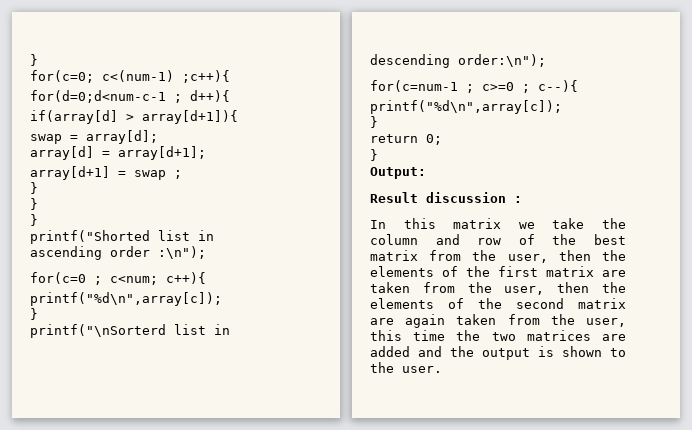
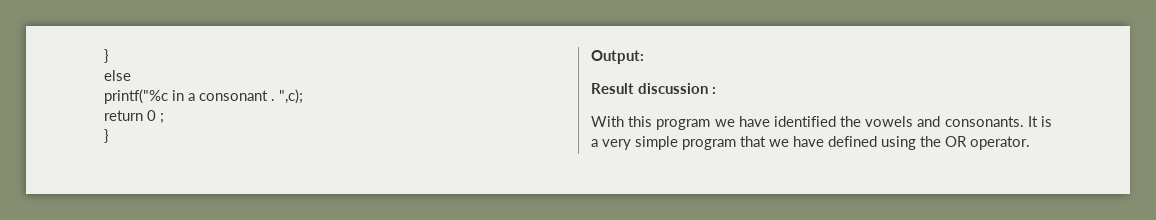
[30,54,38,66] [30,70,230,83] [30,90,230,103] [30,110,238,124] [30,130,158,144] [30,146,206,160] [30,166,182,180] [30,182,38,194] [30,198,38,210] [30,214,38,226] [30,230,214,244] [30,246,206,260] [30,272,206,285] [30,292,222,306] [30,308,38,320] [30,324,230,338] [370,54,546,68] [370,80,578,93] [370,100,562,114] [370,116,378,128] } // for(c=0; c<(num-1) ;c++){ // for(d=0;d<num-c-1 ; d++){ // if(array[d] > array[d+1]){ // swap = array[d]; // array[d] = array[d+1]; // array[d+1] = swap ; // } // } // } // printf("Shorted list in ascending order :\n"); // for(c=0 ; c<num; c++){ // printf("%d\n",array[c]); // } // printf("\nSorterd list in descending order:\n"); // for(c=num-1 ; c>=0 ; c--){ // printf("%d\n",array[c]); // } -> [104,49,109,63] [104,70,131,81] [104,89,303,104] } // else // printf("%c in a consonant . ",c);
[426,134,442,145] 0; -> [147,110,164,124] 0 ;
[370,218,626,229] [370,234,626,245] [370,250,626,263] [370,266,626,277] [370,282,626,295] [370,298,626,309] [370,314,626,328] [370,330,626,341] [370,346,626,360] [370,362,442,373] In this matrix we take the column and row of the best matrix from the user, then the elements of the first matrix are taken from the user, then the elements of the second matrix are again taken from the user, this time the two matrices are added and the output is shown to the user. -> [591,116,1052,130] [591,136,1030,150] With this program we have identified the vowels and consonants. It is a very simple program that we have defined using the OR operator.

